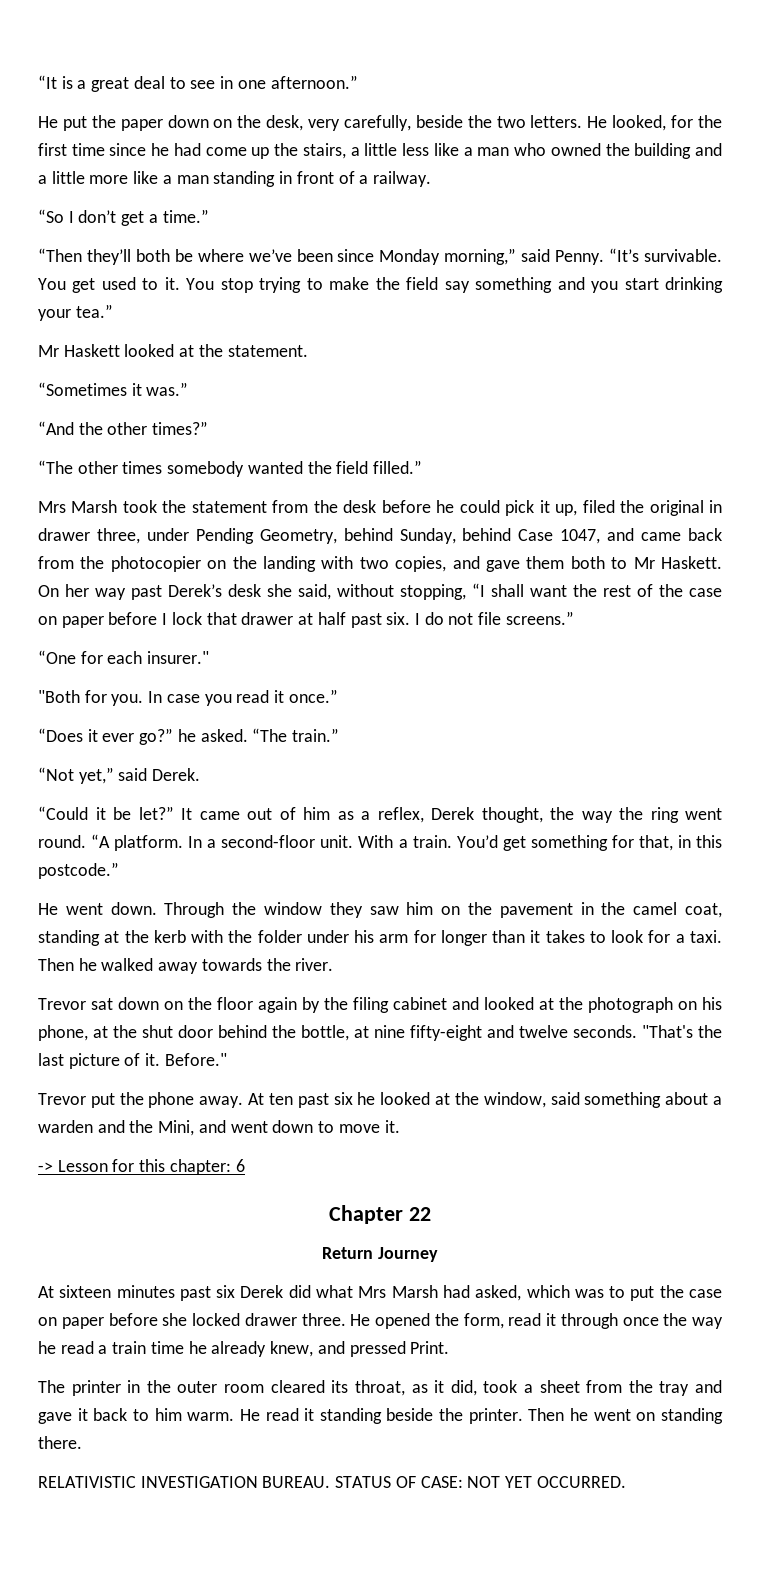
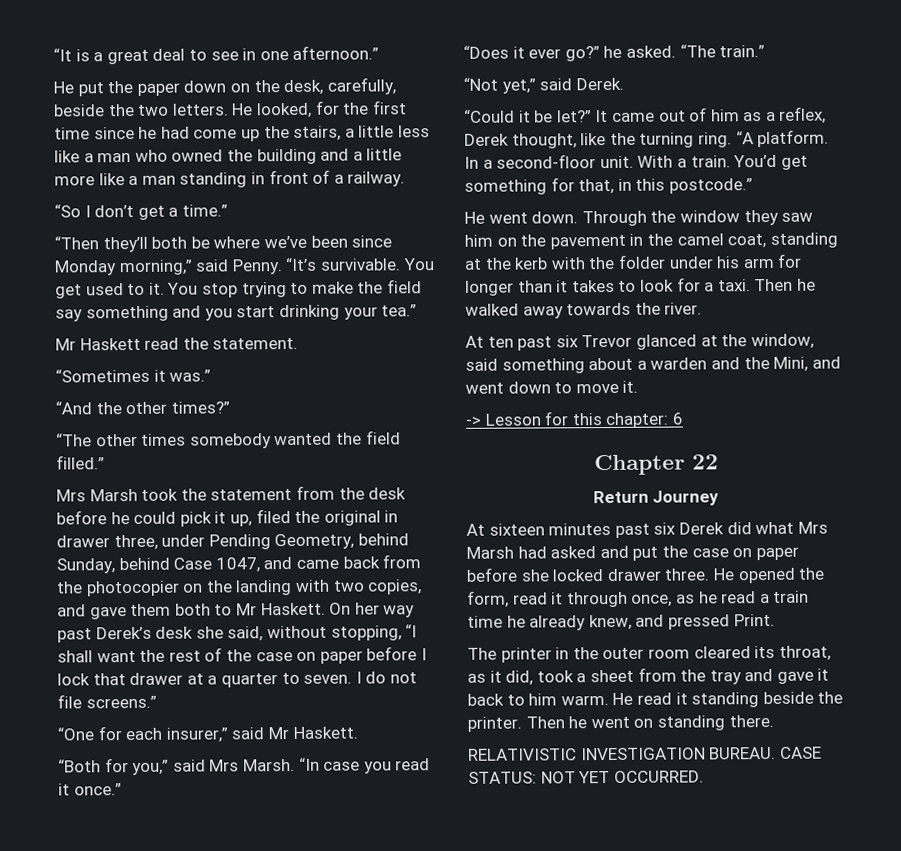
[308,119,341,131] very -> (324, 87) none
[124,344,195,357] looked at -> [144,337,180,350] read
[317,612,411,628] half past six. -> [207,672,353,688] a quarter to seven.
[147,651,210,664] [38,690,163,706] insurer." // "Both for you. In -> [165,726,358,743] [58,757,320,776] insurer,” said Mr Haskett. // “Both for you,” said Mrs Marsh. “In
[550,807,722,823] [38,835,86,848] the way the ring went round. -> [580,132,732,148] like the turning ring.
[38,997,722,1013] [38,1025,722,1041] [38,1053,227,1069] [38,1092,244,1108] Trevor sat down on the floor again by the filing cabinet and looked at the photograph on his phone, at the shut door behind the bottle, at nine fifty-eight and twelve seconds. "That's the last picture of it. Before." // Trevor put the phone away. -> (703, 308) none
[357,1092,431,1105] he looked -> [581,334,697,350] Trevor glanced
[475,1285,626,1301] asked, which was to -> [550,545,629,559] asked and
[622,1313,723,1329] once the way -> [631,594,695,607] once, as
[335,1476,463,1488] STATUS OF CASE: -> [779,746,822,759] [468,771,537,784] CASE STATUS:

